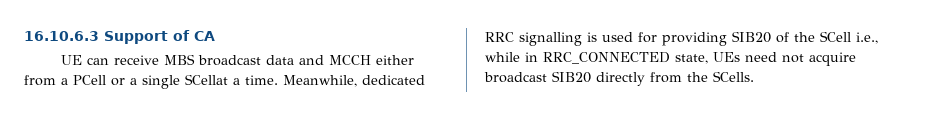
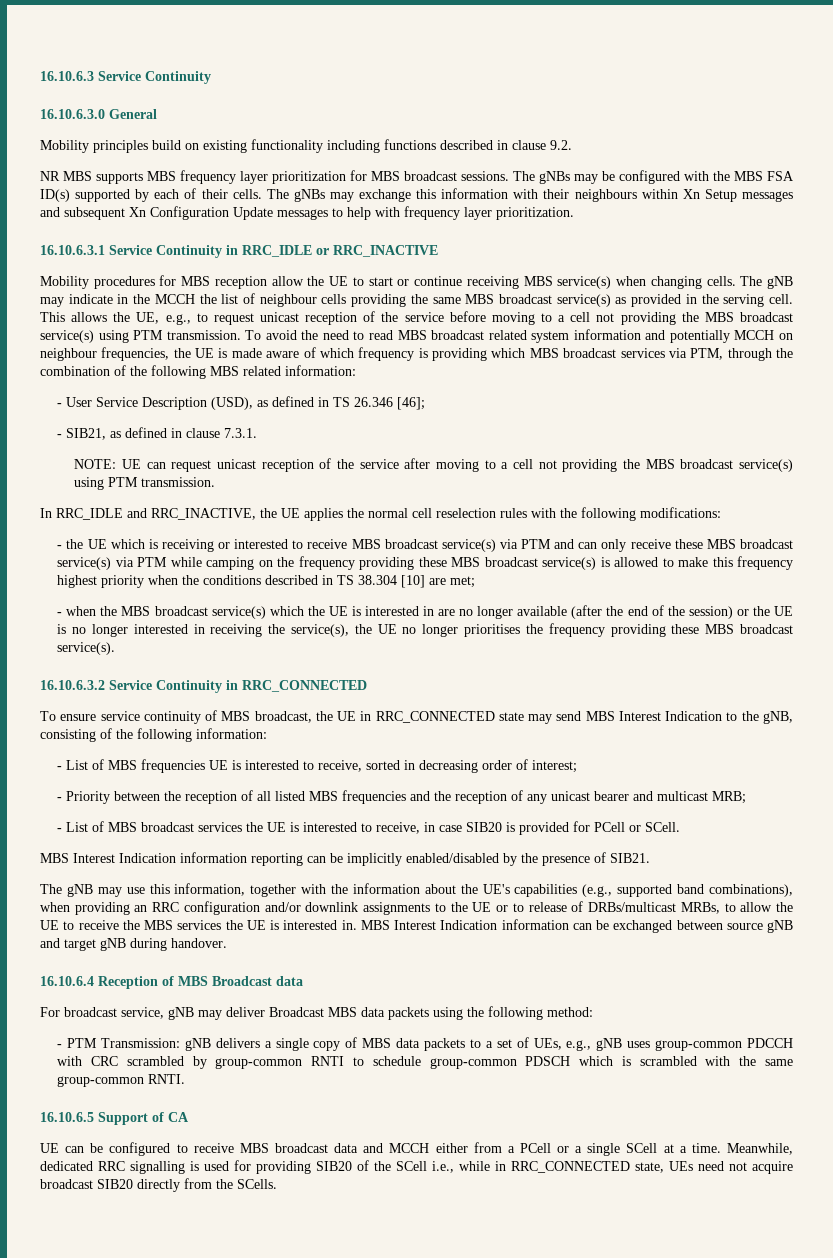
(99, 36) none -> [98,71,211,84] [40,109,157,119] [40,139,572,153] [40,170,794,184] [40,188,793,202] [40,206,574,220] [40,245,438,258] [40,275,793,289] [40,293,793,307] [40,311,793,325] [40,329,793,343] [40,347,793,361] [40,365,356,379] [57,396,426,410] [57,427,258,440] [74,458,794,472] [74,477,216,490] [40,507,721,521] [57,539,793,552] [57,556,793,570] [57,575,476,588] [57,605,794,619] [57,623,793,637] [57,642,116,655] [40,680,367,693] [40,710,794,724] [40,728,267,742] [57,759,578,773] [57,790,747,804] [57,821,681,835] [40,852,650,866] [40,883,793,897] [40,901,793,915] [40,919,793,933] [40,938,227,951] [40,976,303,989] [40,1006,593,1020] [57,1037,794,1051] [57,1056,793,1069] [57,1074,186,1087] [40,1112,94,1122] Service Continuity // 16.10.6.3.0 General // Mobility principles build on existing functionality including functions described in clause 9.2. // NR MBS supports MBS frequency layer prioritization for MBS broadcast sessions. The gNBs may be configured with the MBS FSA ID(s) supported by each of their cells. The gNBs may exchange this information with their neighbours within Xn Setup messages and subsequent Xn Configuration Update messages to help with frequency layer prioritization. // 16.10.6.3.1 Service Continuity in RRC_IDLE or RRC_INACTIVE // Mobility procedures for MBS reception allow the UE to start or continue receiving MBS service(s) when changing cells. The gNB may indicate in the MCCH the list of neighbour cells providing the same MBS broadcast service(s) as provided in the serving cell. This allows the UE, e.g., to request unicast reception of the service before moving to a cell not providing the MBS broadcast service(s) using PTM transmission. To avoid the need to read MBS broadcast related system information and potentially MCCH on neighbour frequencies, the UE is made aware of which frequency is providing which MBS broadcast services via PTM, through the combination of the following MBS related information: // - User Service Description (USD), as defined in TS 26.346 [46]; // - SIB21, as defined in clause 7.3.1. // NOTE: UE can request unicast reception of the service after moving to a cell not providing the MBS broadcast service(s) using PTM transmission. // In RRC_IDLE and RRC_INACTIVE, the UE applies the normal cell reselection rules with the following modifications: // - the UE which is receiving or interested to receive MBS broadcast service(s) via PTM and can only receive these MBS broadcast service(s) via PTM while camping on the frequency providing these MBS broadcast service(s) is allowed to make this frequency highest priority when the conditions described in TS 38.304 [10] are met; // - when the MBS broadcast service(s) which the UE is interested in are no longer available (after the end of the session) or the UE is no longer interested in receiving the service(s), the UE no longer prioritises the frequency providing these MBS broadcast service(s). // 16.10.6.3.2 Service Continuity in RRC_CONNECTED // To ensure service continuity of MBS broadcast, the UE in RRC_CONNECTED state may send MBS Interest Indication to the gNB, consisting of the following information: // - List of MBS frequencies UE is interested to receive, sorted in decreasing order of interest; // - Priority between the reception of all listed MBS frequencies and the reception of any unicast bearer and multicast MRB; // - List of MBS broadcast services the UE is interested to receive, in case SIB20 is provided for PCell or SCell. // MBS Interest Indication information reporting can be implicitly enabled/disabled by the presence of SIB21. // The gNB may use this information, together with the information about the UE's capabilities (e.g., supported band combinations), when providing an RRC configuration and/or downlink assignments to the UE or to release of DRBs/multicast MRBs, to allow the UE to receive the MBS services the UE is interested in. MBS Interest Indication information can be exchanged between source gNB and target gNB during handover. // 16.10.6.4 Reception of MBS Broadcast data // For broadcast service, gNB may deliver Broadcast MBS data packets using the following method: // - PTM Transmission: gNB delivers a single copy of MBS data packets to a set of UEs, e.g., gNB uses group-common PDCCH with CRC scrambled by group-common RNTI to schedule group-common PDSCH which is scrambled with the same group-common RNTI. // 16.10.6.5
(110, 61) none -> [90,1142,188,1156] be configured to
[185,74,228,85] SCellat -> [626,1143,674,1153] SCell at

